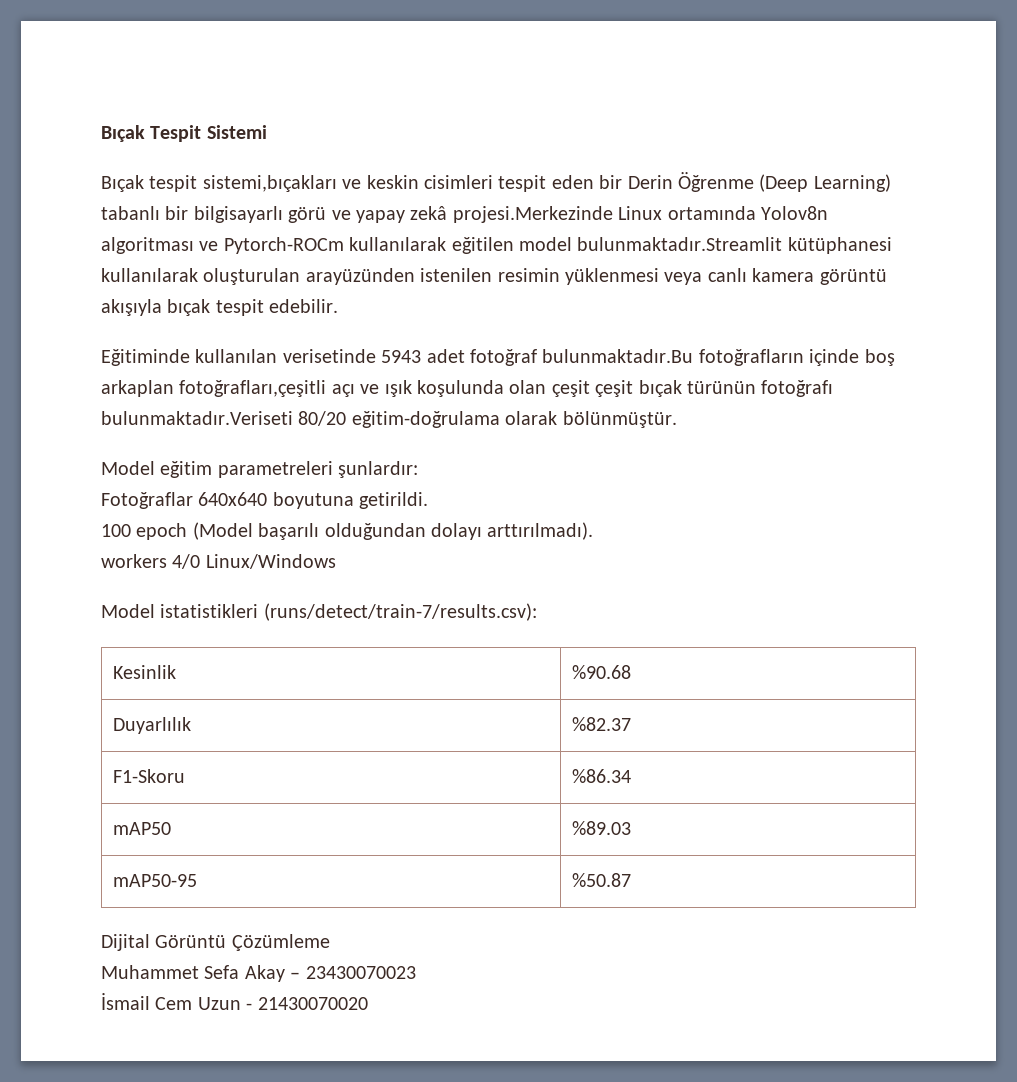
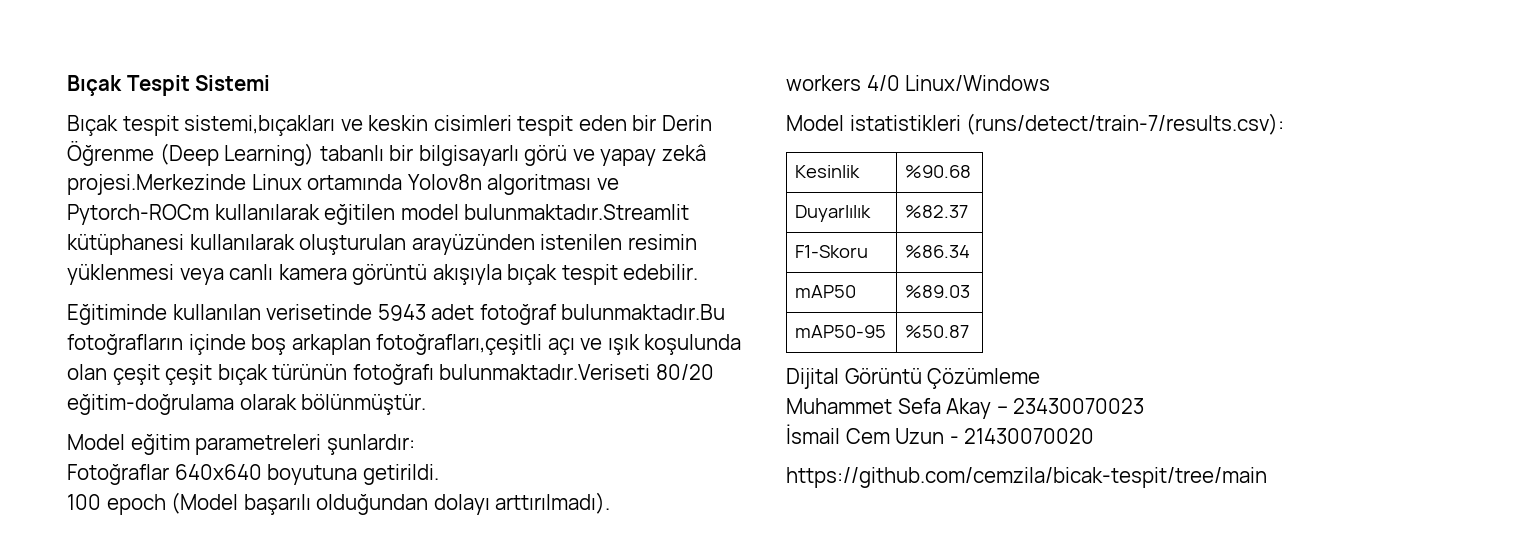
(368, 1003) none -> [786,467,1267,488] // https://github.com/cemzila/bicak-tespit/tree/main

